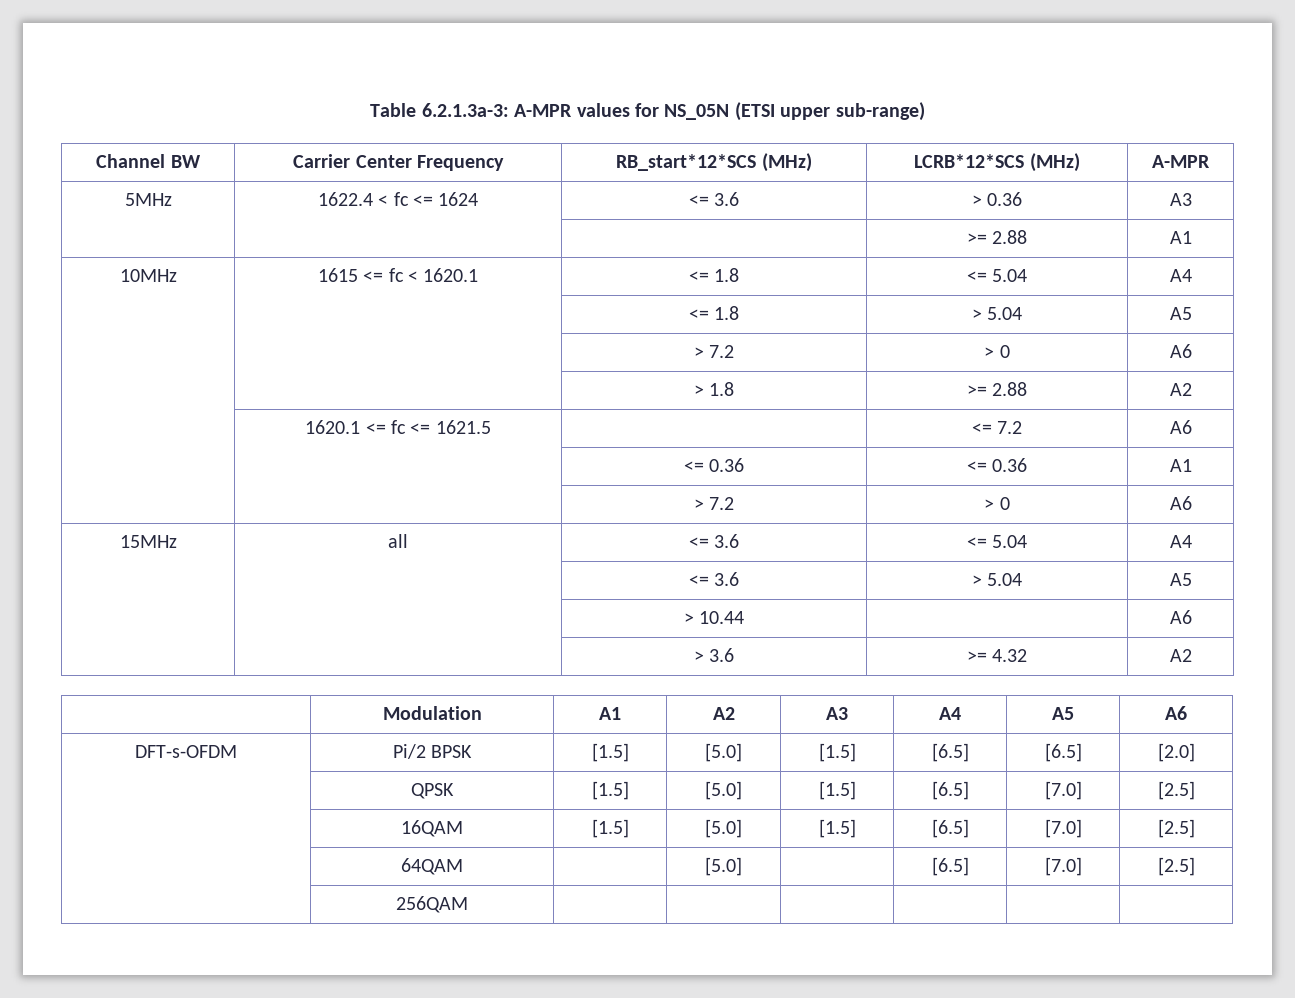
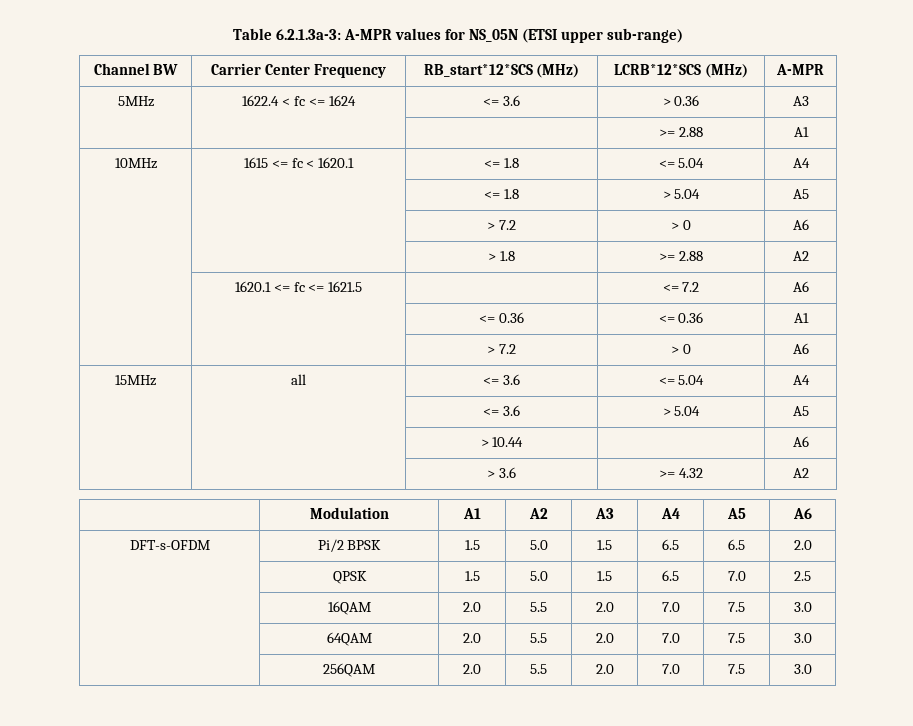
[591,743,629,762] [705,743,742,762] [818,743,856,762] [931,743,969,762] [1044,743,1082,762] [1157,743,1195,762] [411,783,454,799] [591,781,629,800] [705,781,742,800] [818,781,856,800] [931,781,969,800] [1044,781,1082,800] [1157,781,1195,800] [401,820,463,837] [591,819,629,838] [705,819,742,838] [818,819,856,838] [931,819,969,838] [1044,819,1082,838] [1157,819,1195,838] [401,858,463,875] [705,857,742,876] [931,857,969,876] [1044,857,1082,876] [1157,857,1195,876] [396,896,468,913] [1.5] | [5.0] | [1.5] | [6.5] | [6.5] | [2.0] // | QPSK | [1.5] | [5.0] | [1.5] | [6.5] | [7.0] | [2.5] // | 16QAM | [1.5] | [5.0] | [1.5] | [6.5] | [7.0] | [2.5] // | 64QAM | | [5.0] | | [6.5] | [7.0] | [2.5] // | 256QAM | | | | | | -> [464,540,480,550] [529,540,548,550] [597,540,612,550] [662,539,679,550] [728,539,745,550] [793,540,812,550] [332,571,367,584] [464,571,480,581] [529,571,548,581] [597,571,612,581] [662,570,679,581] [727,571,746,581] [794,571,811,581] [327,601,371,615] [463,602,481,612] [530,602,547,612] [595,602,614,612] [661,602,680,612] [728,602,745,612] [793,602,812,612] [326,632,372,646] [463,633,481,643] [530,633,547,643] [595,633,614,643] [661,633,680,643] [728,633,745,643] [793,633,812,643] [323,663,375,677] [463,664,481,674] [530,664,547,674] [595,664,614,674] [661,664,680,674] [728,664,745,674] [793,664,812,674] 1.5 | 5.0 | 1.5 | 6.5 | 6.5 | 2.0 // | QPSK | 1.5 | 5.0 | 1.5 | 6.5 | 7.0 | 2.5 // | 16QAM | 2.0 | 5.5 | 2.0 | 7.0 | 7.5 | 3.0 // | 64QAM | 2.0 | 5.5 | 2.0 | 7.0 | 7.5 | 3.0 // | 256QAM | 2.0 | 5.5 | 2.0 | 7.0 | 7.5 | 3.0

